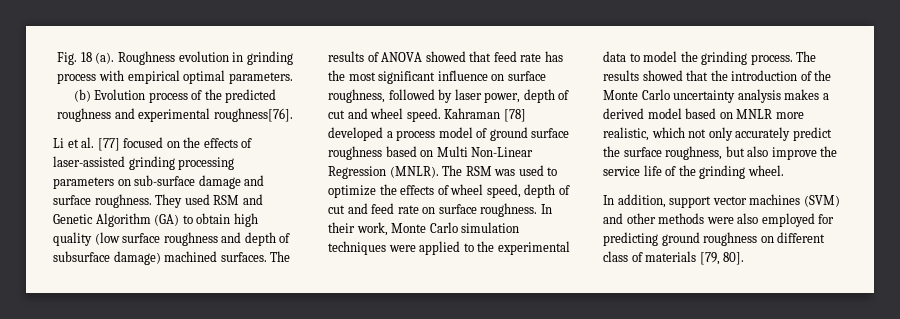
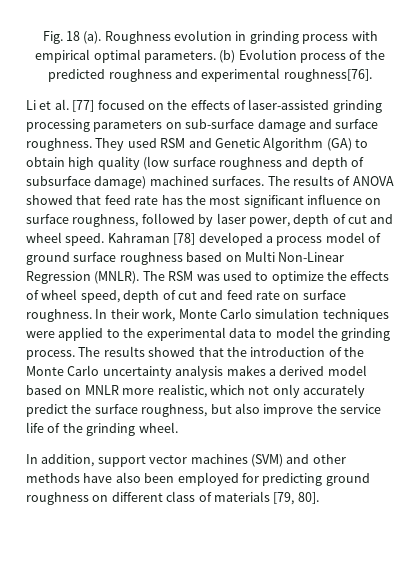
[706,213,759,224] were also -> [83,472,175,483] have also been

